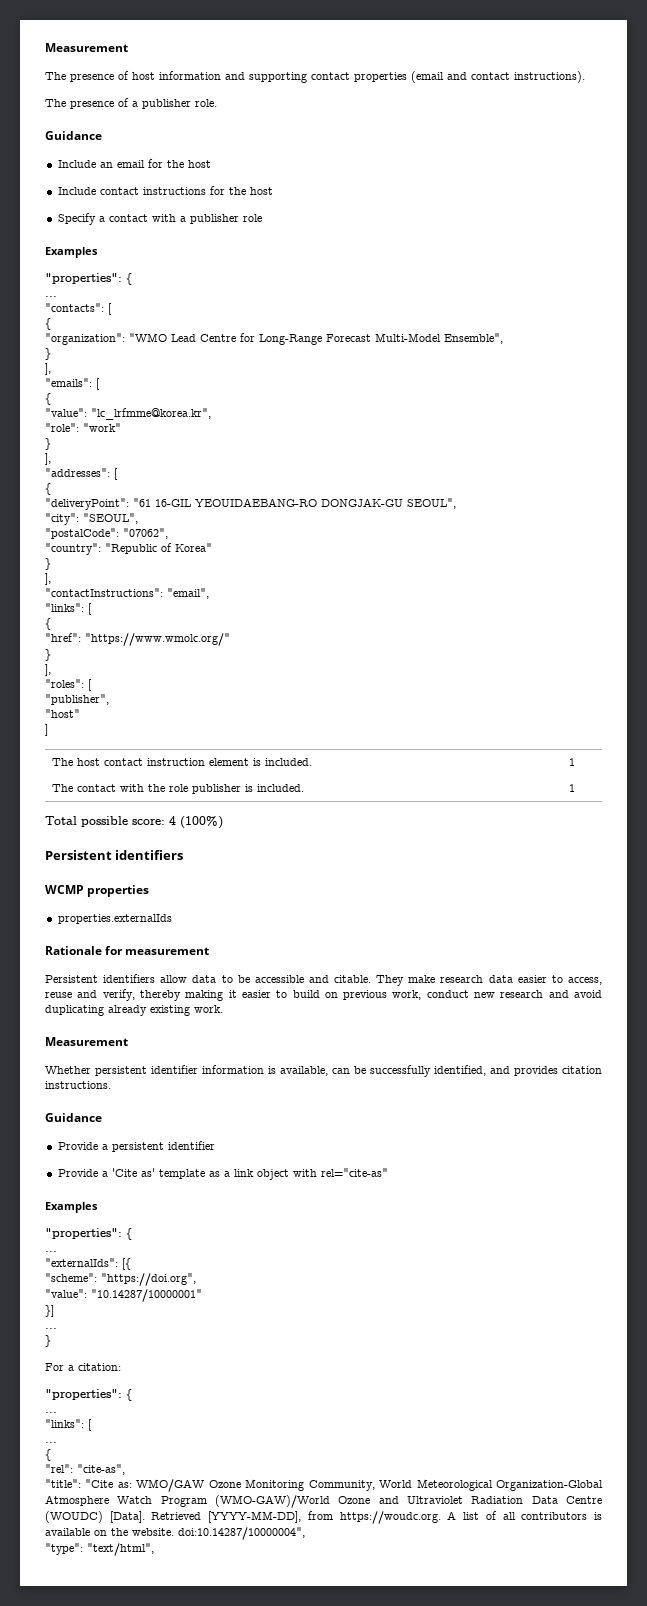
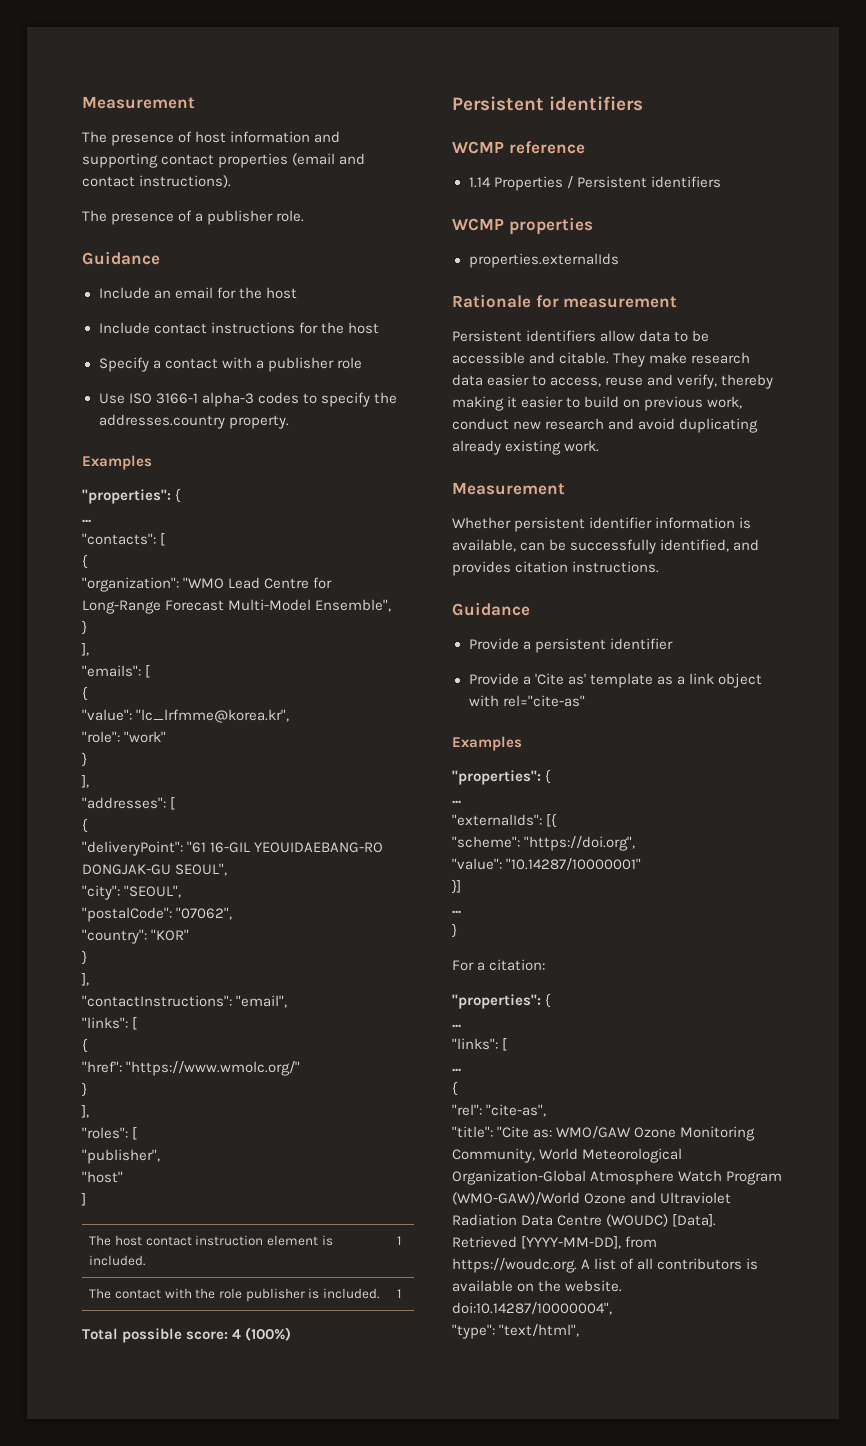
(262, 218) none -> [98,392,397,407] [98,414,289,429] // Use ISO 3166-1 alpha-3 codes to specify the addresses.country property.
[105,543,212,554] "Republic of Korea" -> [151,929,190,941] "KOR"
(184, 855) none -> [452,141,585,154] [468,176,721,191] // WCMP reference // 1.14 Properties / Persistent identifiers

